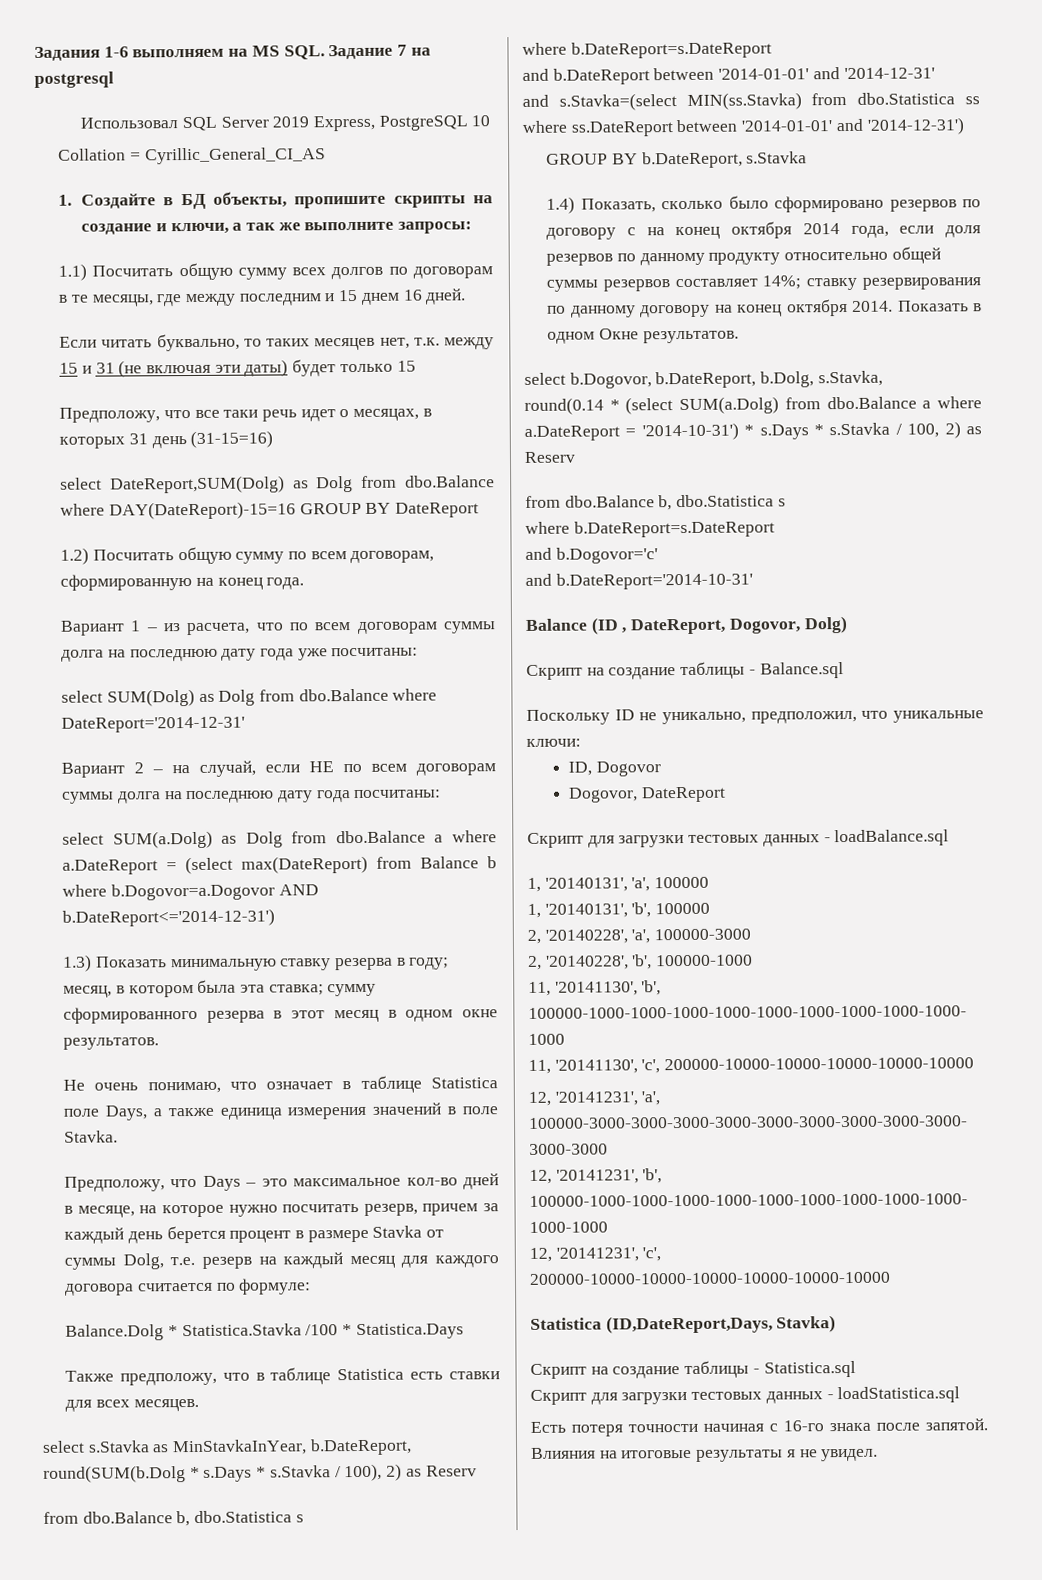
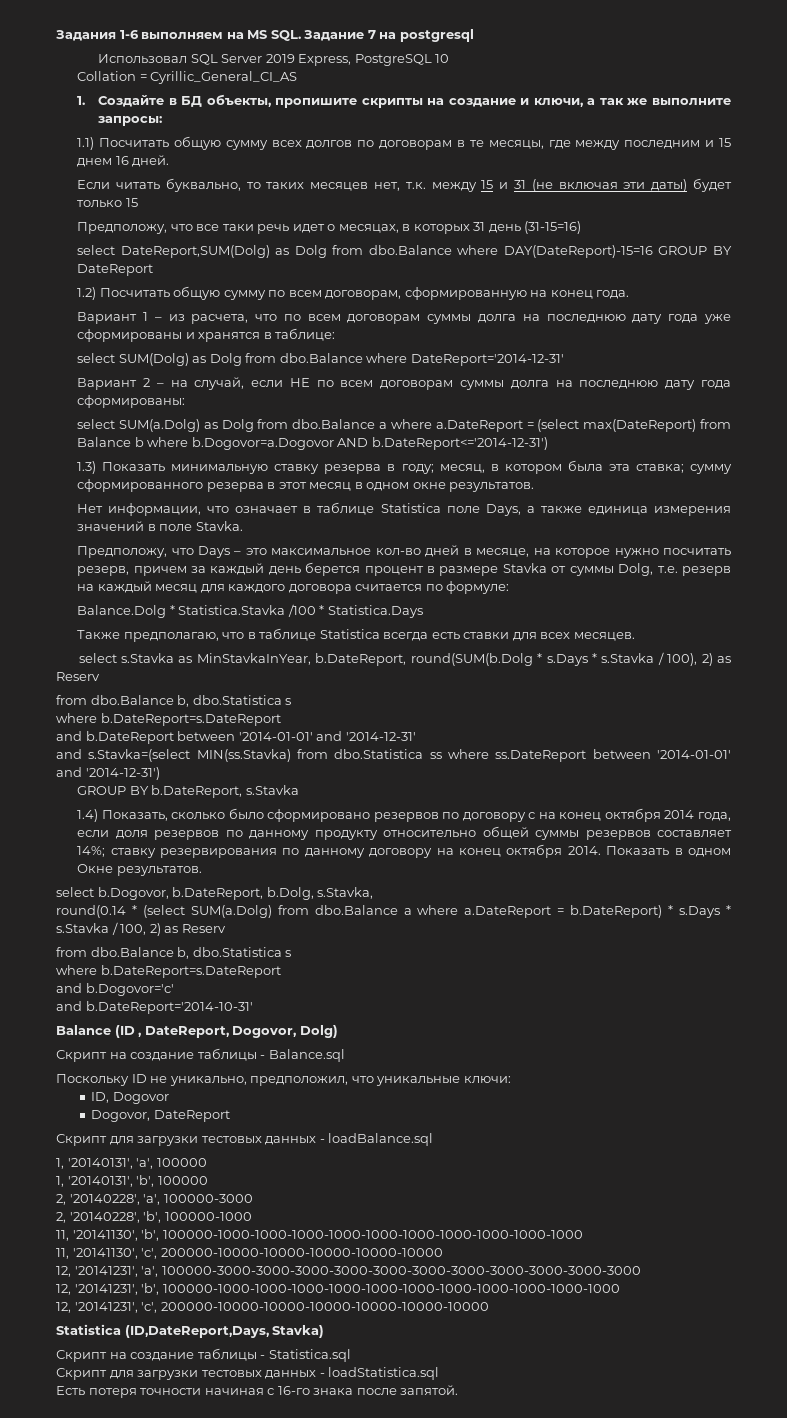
[331,647,419,657] посчитаны: -> [77,328,336,342] сформированы и хранятся в таблице:
[353,789,442,799] посчитаны: -> [77,395,186,408] сформированы:
[63,1079,221,1094] Не очень понимаю, -> [77,503,202,516] Нет информации,
[119,1372,217,1386] предположу, -> [123,632,219,642] предполагаю,
(405, 1374) none -> [383,632,429,641] всегда
[641,422,739,441] '2014-10-31') -> [570,905,663,918] b.DateReport)
[531,1447,879,1462] Влияния на итоговые результаты я не увидел. -> (459, 1390) none

